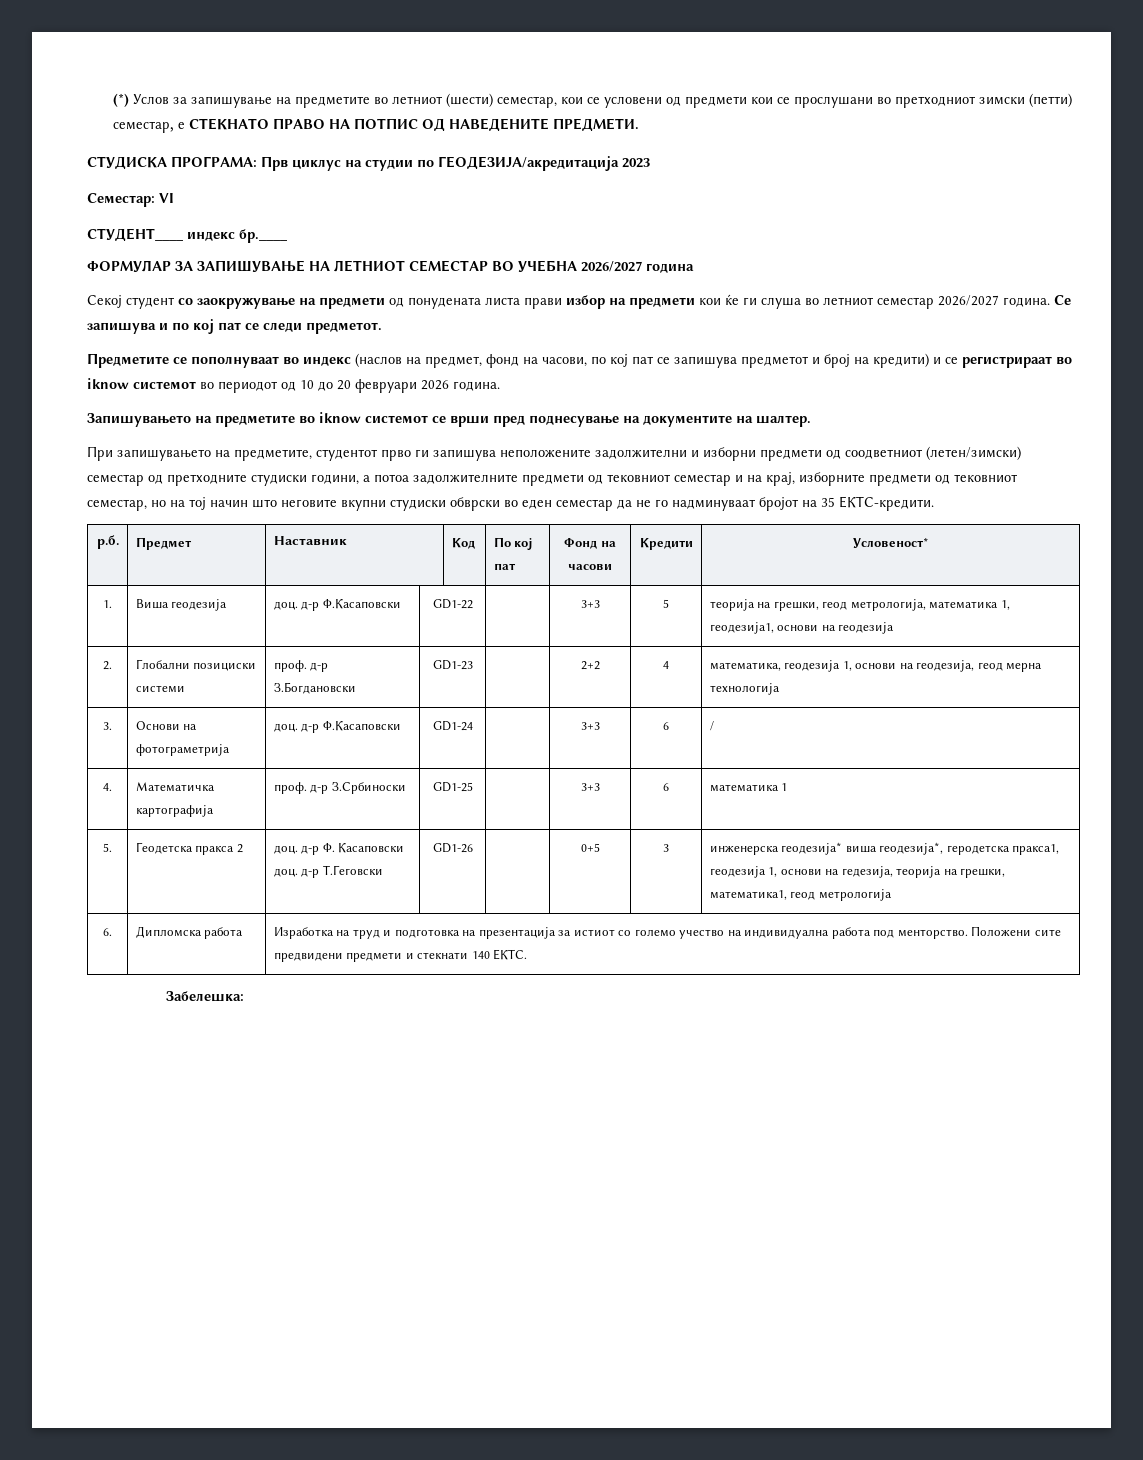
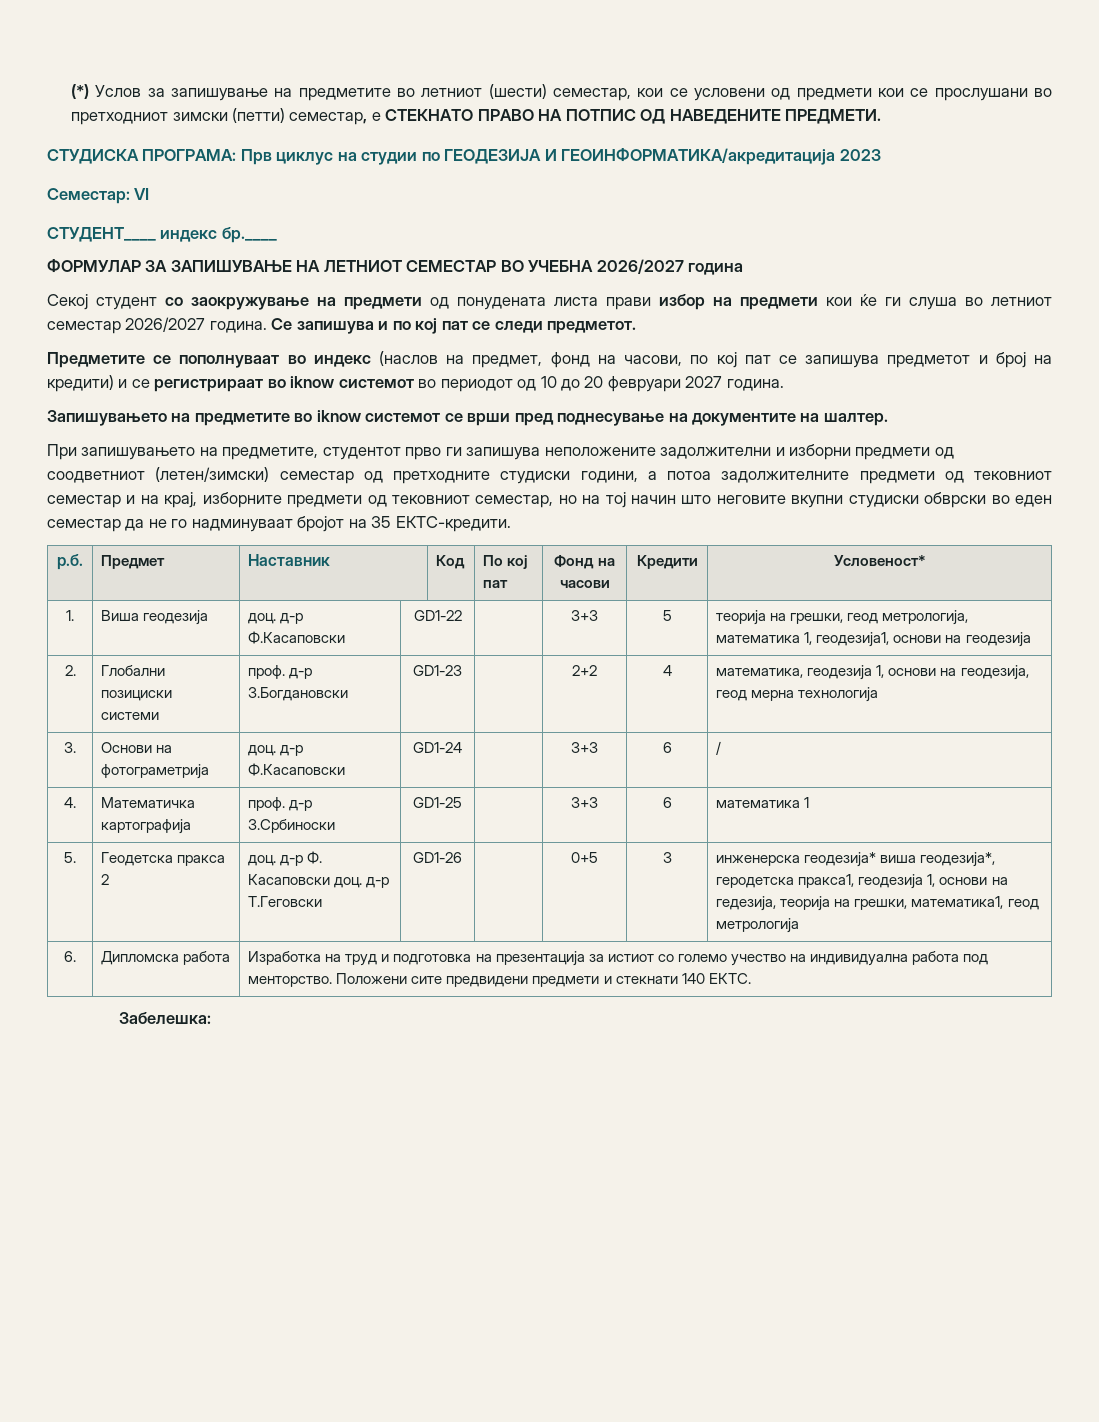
[438,156,619,171] ГЕОДЕЗИЈА/акредитација -> [444,148,836,165] ГЕОДЕЗИЈА И ГЕОИНФОРМАТИКА/акредитација
[421,380,449,390] 2026 -> [685,376,723,388] 2027

